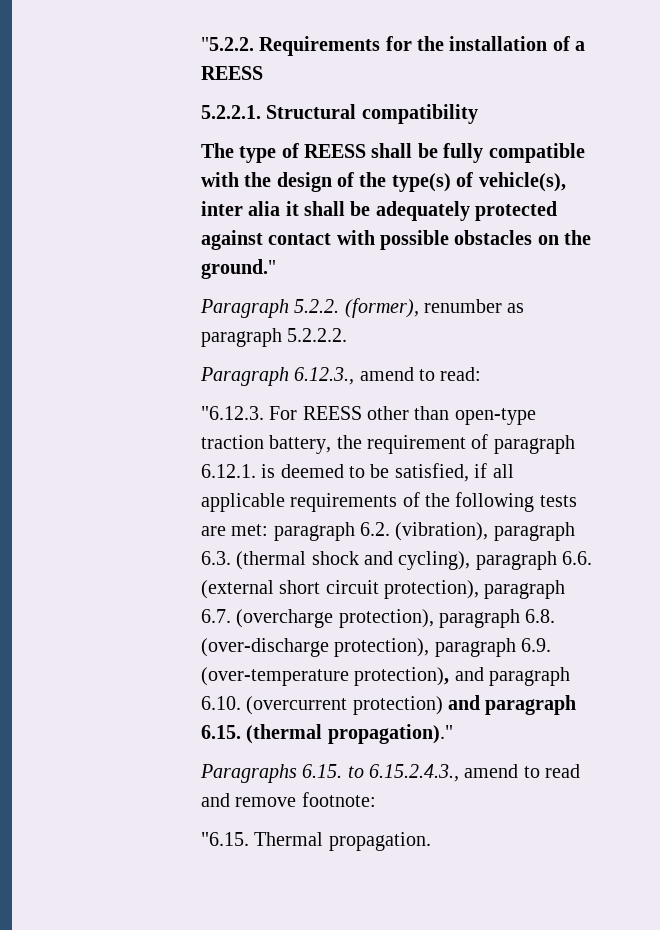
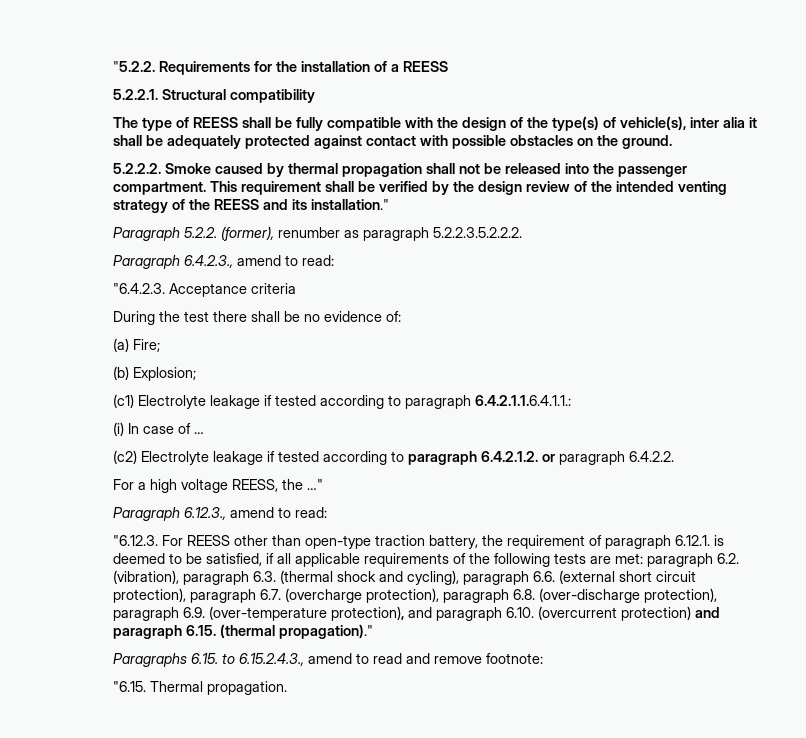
[200,259,276,279] ground." -> [621,135,672,149] [112,163,687,177] [112,181,727,195] [112,199,389,213] ground. // 5.2.2.2. Smoke caused by thermal propagation shall not be released into the passenger compartment. This requirement shall be verified by the design review of the intended venting strategy of the REESS and its installation."
[287,328,348,342] 5.2.2.2. -> [432,227,522,238] [112,255,334,269] [112,283,296,297] [112,311,401,325] [112,338,160,352] [112,366,196,381] [112,394,571,409] [112,422,204,436] [112,450,674,465] [112,479,323,493] 5.2.2.3.5.2.2.2. // Paragraph 6.4.2.3., amend to read: // "6.4.2.3. Acceptance criteria // During the test there shall be no evidence of: // (a) Fire; // (b) Explosion; // (c1) Electrolyte leakage if tested according to paragraph 6.4.2.1.1.6.4.1.1.: // (i) In case of … // (c2) Electrolyte leakage if tested according to paragraph 6.4.2.1.2. or paragraph 6.4.2.2. // For a high voltage REESS, the …"

